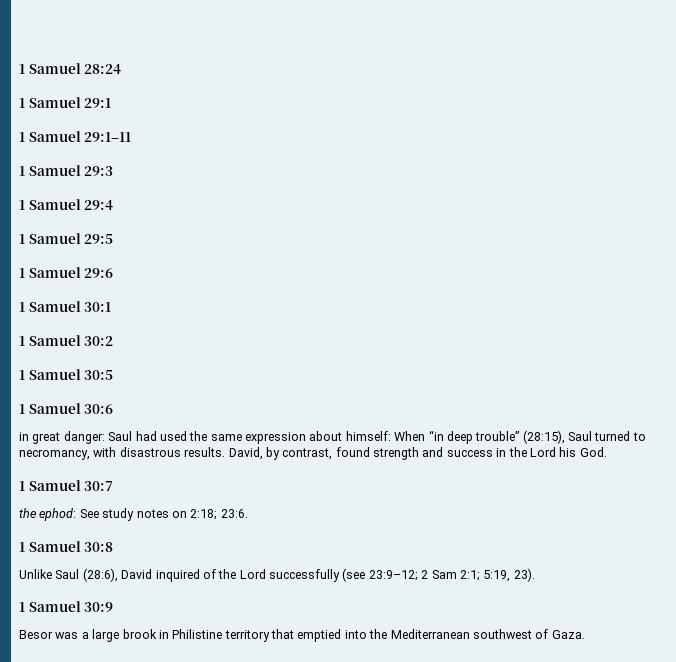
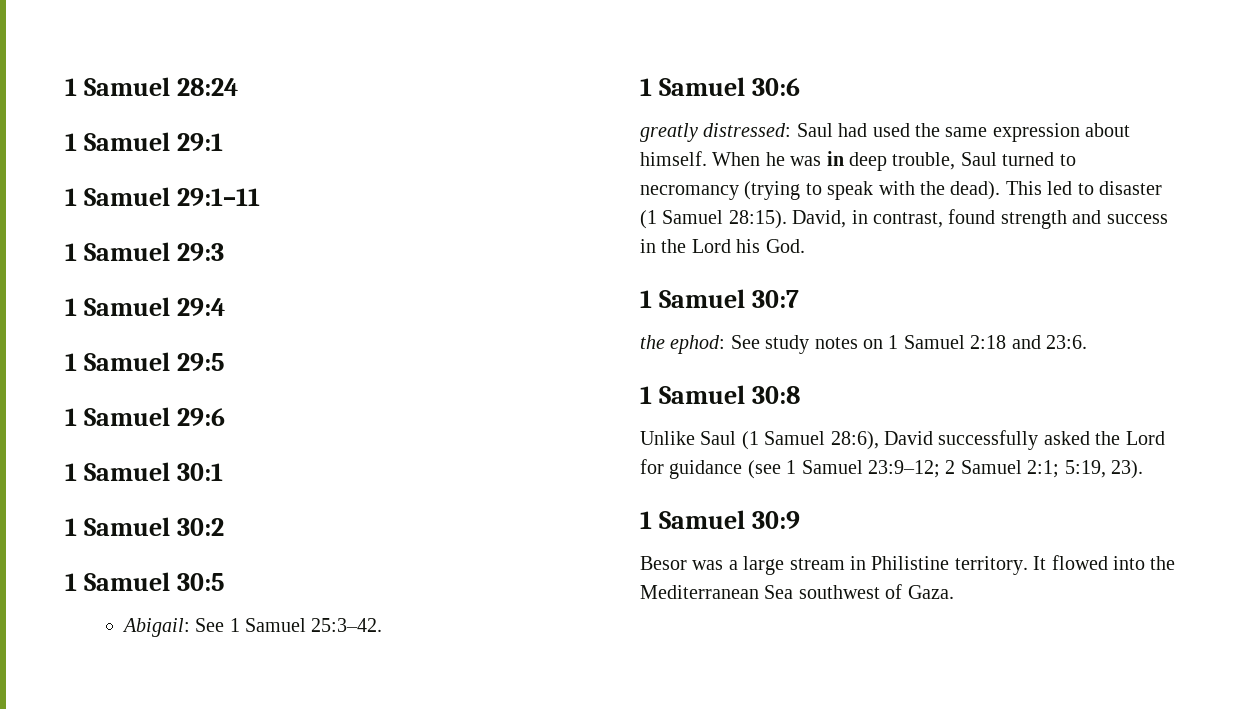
(114, 375) none -> [121,618,383,637] // Abigail: See 1 Samuel 25:3–42.
[19,431,105,444] in great danger: -> [640,123,792,142] greatly distressed:
[345,430,646,444] [19,447,280,460] himself: When “in deep trouble” (28:15), Saul turned to necromancy, with disastrous results. David, by -> [640,151,1076,171] [640,181,1162,200] [640,210,868,229] himself. When he was in deep trouble, Saul turned to necromancy (trying to speak with the dead). This led to disaster (1 Samuel 28:15). David, in
[190,509,218,520] 2:18; -> [888,335,1041,349] 1 Samuel 2:18 and
[82,568,366,582] (28:6), David inquired of the Lord successfully (see -> [741,430,1165,450] [640,459,863,479] (1 Samuel 28:6), David successfully asked the Lord for guidance (see 1 Samuel
[431,570,457,579] Sam -> [960,460,1022,474] Samuel
[122,629,157,639] brook -> [789,558,845,570] stream
[224,629,342,642] territory that emptied -> [954,555,1108,575] territory. It flowed
(470, 634) none -> [764,585,794,599] Sea

